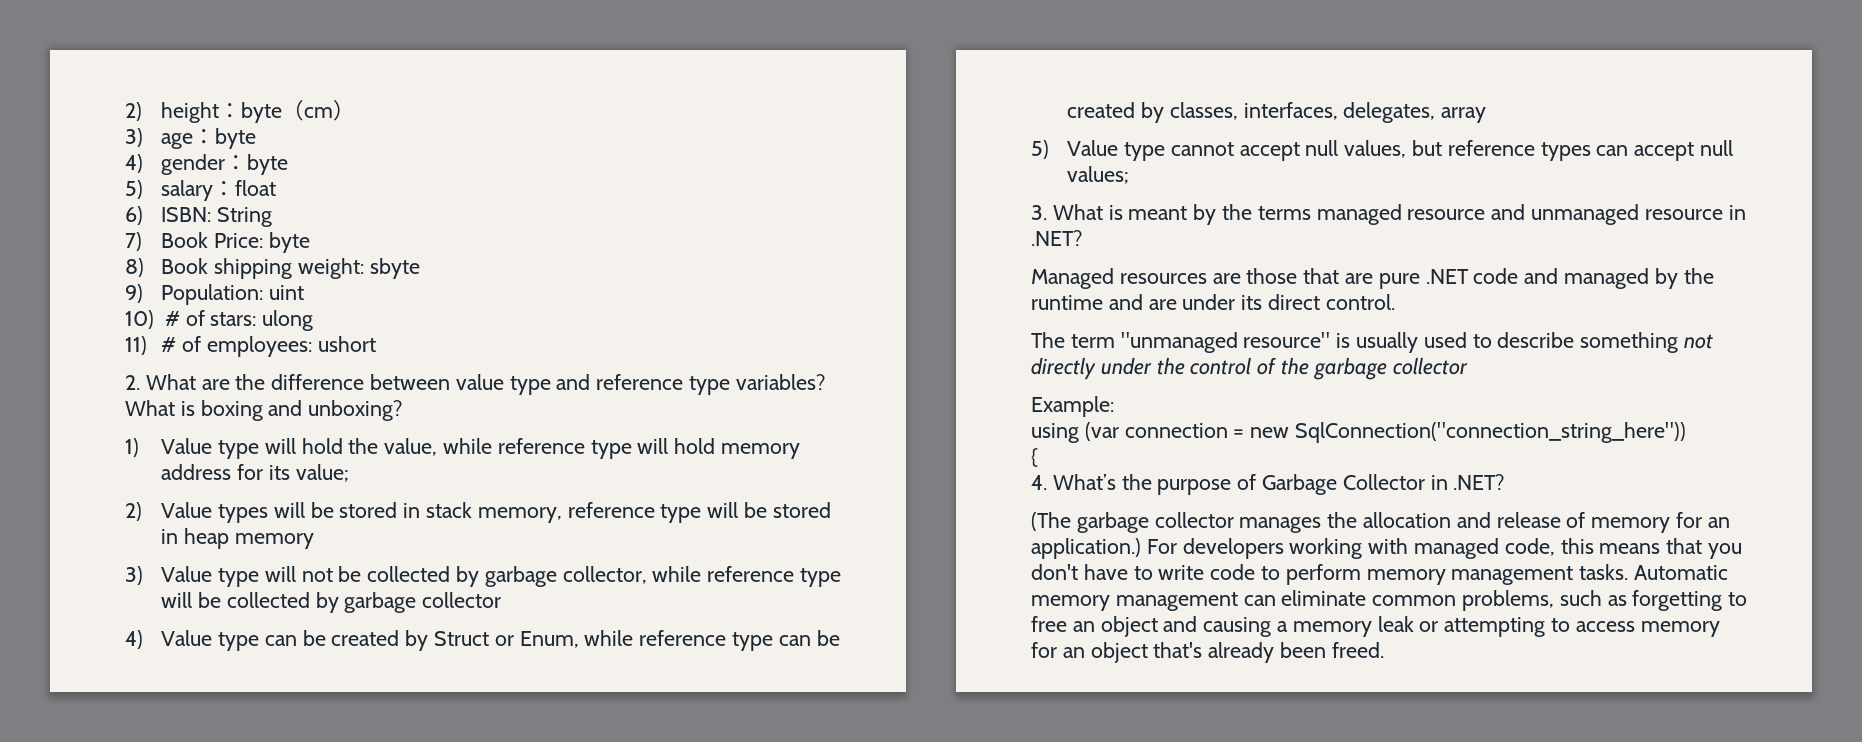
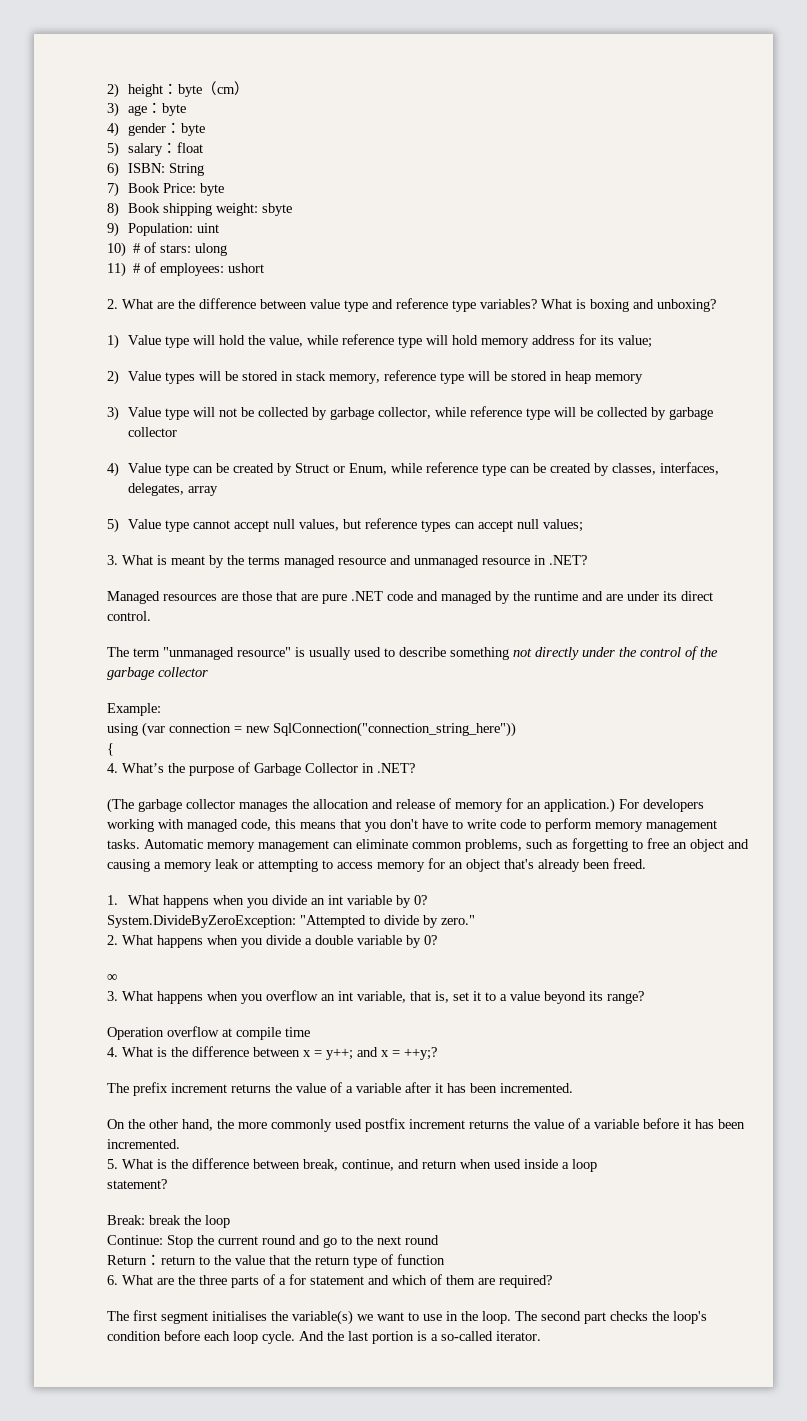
(1384, 650) none -> [107,895,428,908] [107,915,475,928] [107,935,437,948] [107,974,117,981] [107,990,644,1004] [107,1026,310,1040] [107,1046,437,1060] [107,1082,573,1096] [107,1118,745,1132] [107,1139,180,1149] [107,1158,597,1172] [107,1179,167,1189] [107,1215,230,1228] [107,1235,439,1248] [107,1254,445,1268] [107,1274,552,1288] [107,1310,707,1325] [107,1330,541,1344] // 1. What happens when you divide an int variable by 0? // System.DivideByZeroException: "Attempted to divide by zero." // 2. What happens when you divide a double variable by 0? // ∞ // 3. What happens when you overflow an int variable, that is, set it to a value beyond its range? // Operation overflow at compile time // 4. What is the difference between x = y++; and x = ++y;? // The prefix increment returns the value of a variable after it has been incremented. // On the other hand, the more commonly used postfix increment returns the value of a variable before it has been incremented. // 5. What is the difference between break, continue, and return when used inside a loop // statement? // Break: break the loop // Continue: Stop the current round and go to the next round // Return：return to the value that the return type of function // 6. What are the three parts of a for statement and which of them are required? // The first segment initialises the variable(s) we want to use in the loop. The second part checks the loop's condition before each loop cycle. And the last portion is a so-called iterator.

